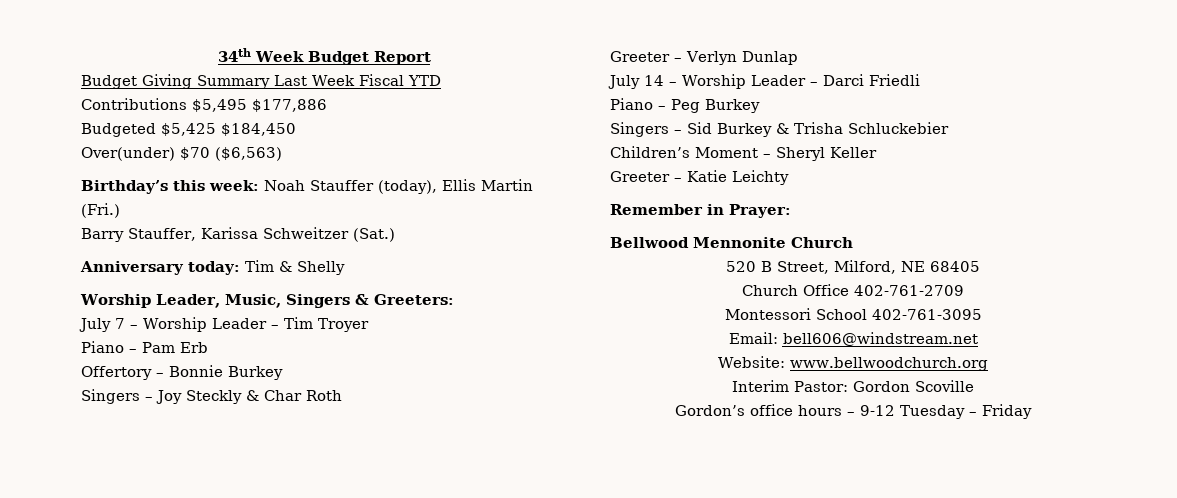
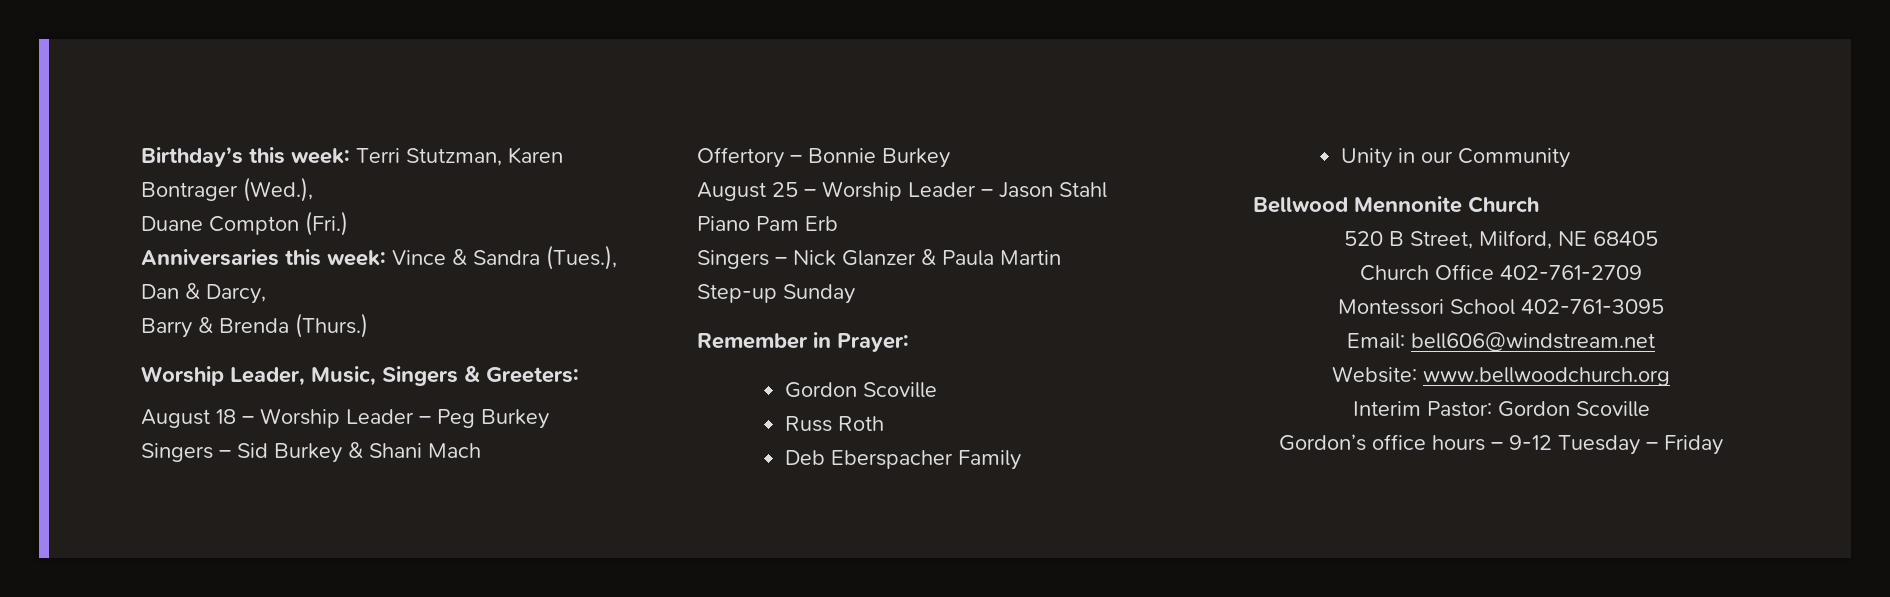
[217,48,431,65] [81,74,441,89] [81,98,327,112] [81,123,296,137] [81,147,282,161] [81,179,533,194] [81,203,120,218] [81,227,395,242] [80,260,345,275] 34th Week Budget Report // Budget Giving Summary Last Week Fiscal YTD // Contributions $5,495 $177,886 // Budgeted $5,425 $184,450 // Over(under) $70 ($6,563) // Birthday’s this week: Noah Stauffer (today), Ellis Martin (Fri.) // Barry Stauffer, Karissa Schweitzer (Sat.) // Anniversary today: Tim & Shelly -> [141,147,563,167] [141,177,313,202] [141,211,348,236] [141,245,617,270] [141,283,266,304] [141,313,368,338] Birthday’s this week: Terri Stutzman, Karen Bontrager (Wed.), // Duane Compton (Fri.) // Anniversaries this week: Vince & Sandra (Tues.), Dan & Darcy, // Barry & Brenda (Thurs.)
[79,317,369,332] [81,341,208,353] [81,365,283,380] [81,389,342,404] [610,51,798,65] [608,74,920,89] [610,98,666,110] July 7 – Worship Leader – Tim Troyer // Piano – Pam Erb // Offertory – Bonnie Burkey // Singers – Joy Steckly & Char Roth // Greeter – Verlyn Dunlap // July 14 – Worship Leader – Darci Friedli // Piano – -> [141,408,431,428] August 18 – Worship Leader –
[794,122,949,134] [610,146,877,161] [610,170,789,185] [610,204,791,218] Trisha Schluckebier // Children’s Moment – Sheryl Keller // Greeter – Katie Leichty // Remember in Prayer: -> [369,443,481,458] [697,147,950,168] [697,181,1107,201] [697,216,838,231] [697,249,1061,269] [697,284,855,304] [697,332,909,352] [784,382,937,398] [784,416,884,432] [784,450,1021,470] [1340,148,1570,168] Shani Mach // Offertory – Bonnie Burkey // August 25 – Worship Leader – Jason Stahl // Piano Pam Erb // Singers – Nick Glanzer & Paula Martin // Step-up Sunday // Remember in Prayer: // Gordon Scoville // Russ Roth // Deb Eberspacher Family // Unity in our Community

